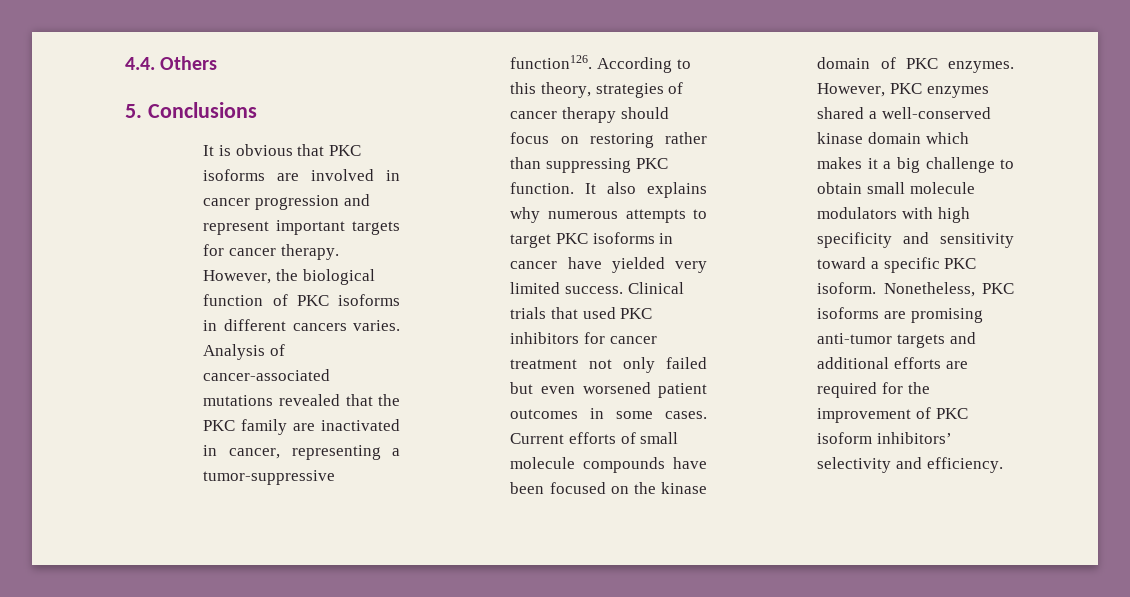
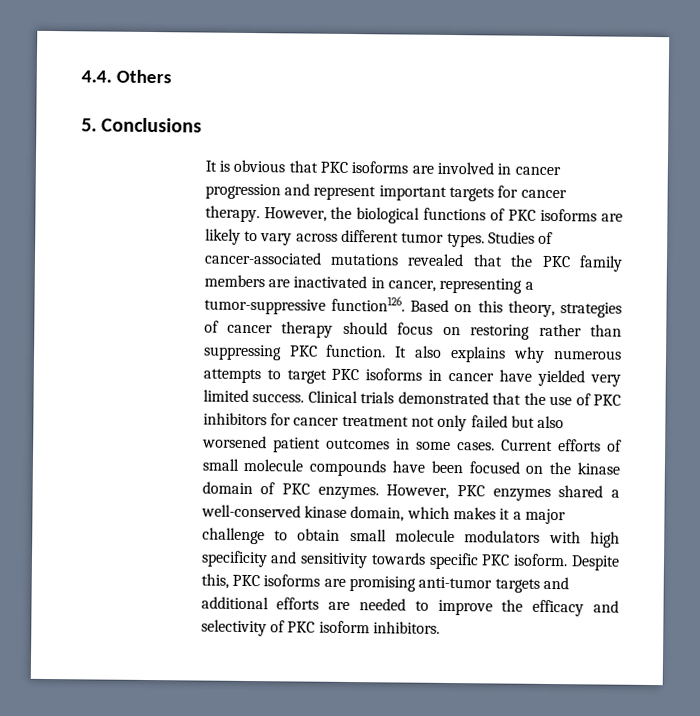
[203,294,264,306] function -> [423,207,487,221] functions
[203,319,400,331] [203,344,266,360] in different cancers varies. Analysis -> [601,213,623,222] [204,228,535,248] are likely to vary across different tumor types. Studies
(288, 427) none -> [203,274,265,288] members
[597,57,691,73] According to -> [410,299,473,313] Based on
[551,307,616,319] that used -> [397,391,591,406] demonstrated that the use of
[540,386,575,394] even -> [537,415,565,429] also
[868,132,922,144] domain -> [350,506,405,522] domain,
[896,157,920,173] big -> [524,508,566,525] major
[817,257,880,269] toward a -> [370,552,426,565] towards
[883,282,975,297] Nonetheless, -> [571,555,620,571] [200,573,229,589] Despite this,
[817,382,930,398] [817,407,968,423] [817,432,953,444] [817,457,1003,473] required for the improvement of PKC isoform inhibitors’ selectivity and efficiency. -> [359,598,619,617] [200,619,440,637] needed to improve the efficacy and selectivity of PKC isoform inhibitors.

